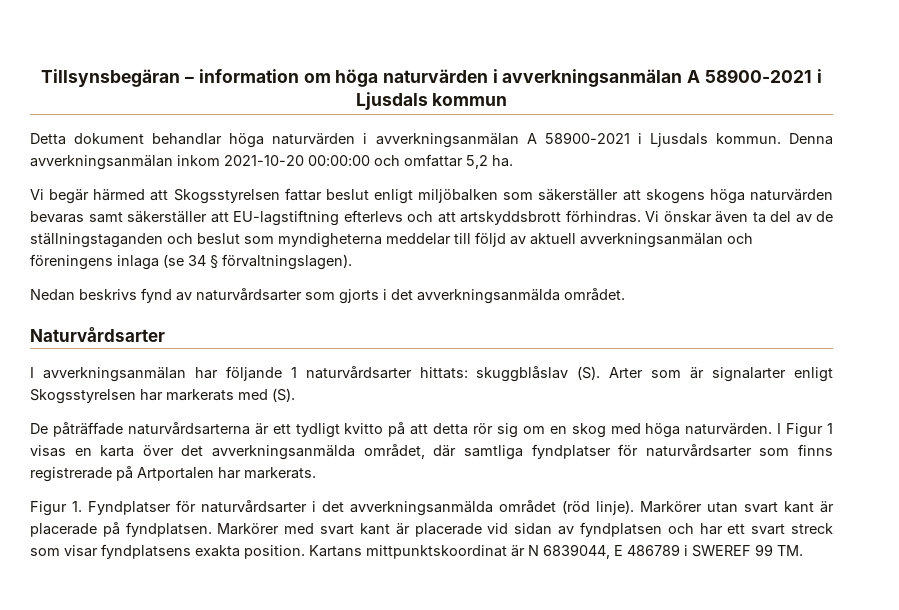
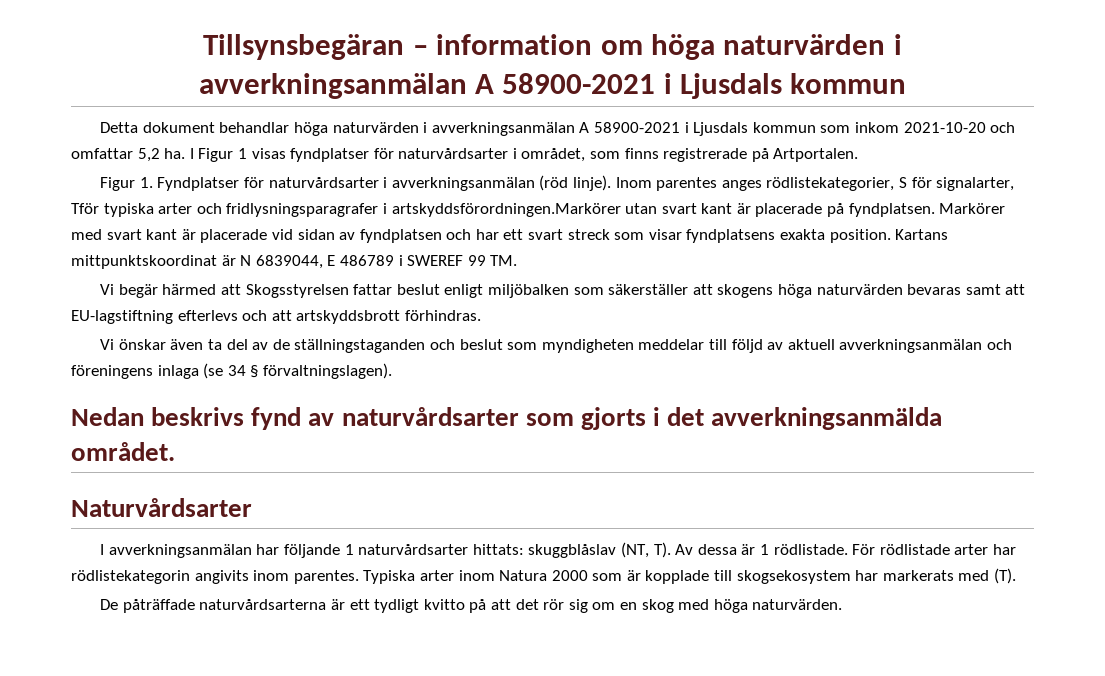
[715,133,834,145] [30,155,173,170] kommun. Denna avverkningsanmälan -> [752,122,851,133] kommun som
[308,155,370,166] 00:00:00 -> (986, 127) none
[30,188,833,204] [30,210,833,226] [30,232,753,248] [30,254,352,270] [30,288,625,304] [30,327,165,342] [30,366,833,382] [30,388,295,404] [30,422,833,438] [30,444,523,460] // Vi begär härmed att Skogsstyrelsen fattar beslut enligt miljöbalken som säkerställer att skogens höga naturvärden bevaras samt säkerställer att EU-lagstiftning efterlevs och att artskyddsbrott förhindras. Vi önskar även ta del av de ställningstaganden och beslut som myndigheterna meddelar till följd av aktuell avverkningsanmälan och föreningens inlaga (se 34 § förvaltningslagen). // Nedan beskrivs fynd av naturvårdsarter som gjorts i det avverkningsanmälda området. // Naturvårdsarter // I avverkningsanmälan har följande 1 naturvårdsarter hittats: skuggblåslav (S). Arter som är signalarter enligt Skogsstyrelsen har markerats med (S). // De påträffade naturvårdsarterna är ett tydligt kvitto på att detta rör sig om en skog med höga naturvärden. I Figur 1 visas en karta över det avverkningsanmälda området, där samtliga -> [189,148,286,162] I Figur 1 visas
(752, 450) none -> [512,148,586,162] i området,
[137,467,316,481] Artportalen har markerats. -> [773,148,859,162] Artportalen.
[322,500,702,516] det avverkningsanmälda området (röd linje). Markörer -> [391,175,1015,191] [71,203,621,217] avverkningsanmälan (röd linje). Inom parentes anges rödlistekategorier, S för signalarter, Tför typiska arter och fridlysningsparagrafer i artskyddsförordningen.Markörer
(803, 550) none -> [100,284,1026,298] [71,310,481,324] [100,339,1012,353] [71,363,392,379] [71,407,943,430] [71,442,175,461] [71,498,252,517] [100,542,1016,558] [71,568,1017,584] [100,599,843,613] // Vi begär härmed att Skogsstyrelsen fattar beslut enligt miljöbalken som säkerställer att skogens höga naturvärden bevaras samt att EU-lagstiftning efterlevs och att artskyddsbrott förhindras. // Vi önskar även ta del av de ställningstaganden och beslut som myndigheten meddelar till följd av aktuell avverkningsanmälan och föreningens inlaga (se 34 § förvaltningslagen). // Nedan beskrivs fynd av naturvårdsarter som gjorts i det avverkningsanmälda området. // Naturvårdsarter // I avverkningsanmälan har följande 1 naturvårdsarter hittats: skuggblåslav (NT, T). Av dessa är 1 rödlistade. För rödlistade arter har rödlistekategorin angivits inom parentes. Typiska arter inom Natura 2000 som är kopplade till skogsekosystem har markerats med (T). // De påträffade naturvårdsarterna är ett tydligt kvitto på att det rör sig om en skog med höga naturvärden.

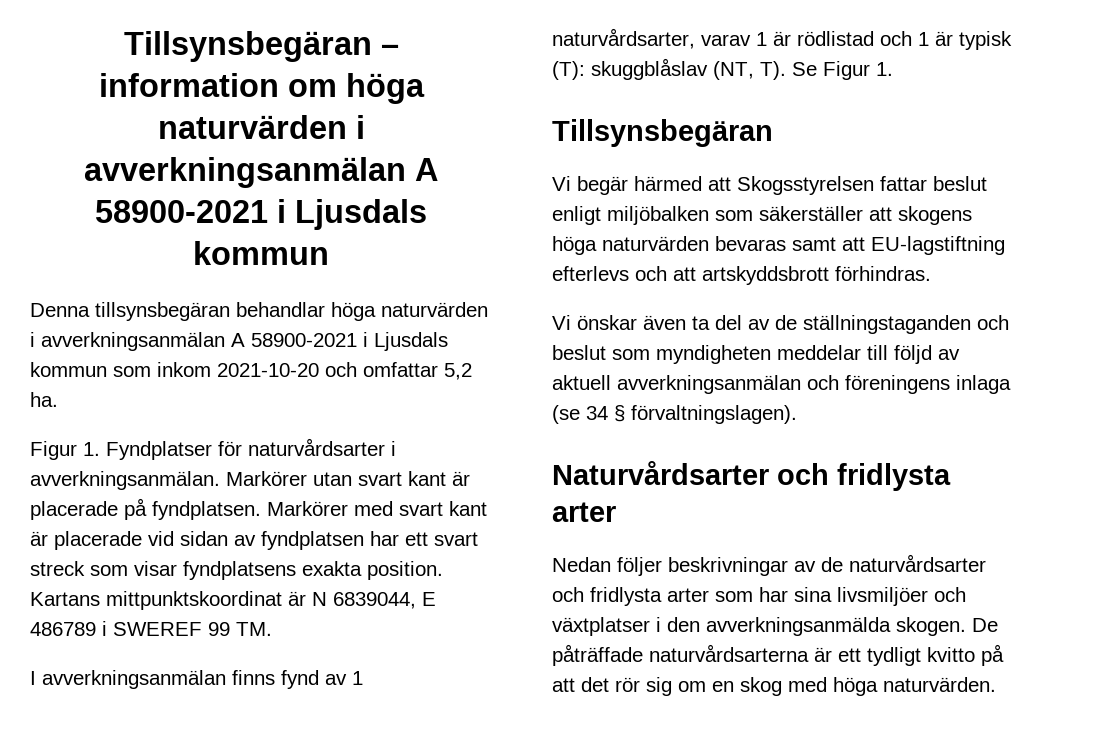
[100,122,215,133] Detta dokument -> [30,302,230,321] Denna tillsynsbegäran
[189,148,859,162] I Figur 1 visas fyndplatser för naturvårdsarter i området, som finns registrerade på Artportalen. -> (58, 399) none
[391,175,1015,191] [71,203,621,217] avverkningsanmälan (röd linje). Inom parentes anges rödlistekategorier, S för signalarter, Tför typiska arter och fridlysningsparagrafer i artskyddsförordningen.Markörer -> [30,471,307,490] avverkningsanmälan. Markörer
[446,229,472,240] och -> (364, 540) none
(518, 260) none -> [30,670,363,689] [552,28,1012,50] [552,58,893,80] [552,119,773,147] // I avverkningsanmälan finns fynd av 1 naturvårdsarter, varav 1 är rödlistad och 1 är typisk (T): skuggblåslav (NT, T). Se Figur 1. // Tillsynsbegäran
[71,407,943,430] [71,442,175,461] [71,498,252,517] [100,542,1016,558] [71,568,1017,584] Nedan beskrivs fynd av naturvårdsarter som gjorts i det avverkningsanmälda området. // Naturvårdsarter // I avverkningsanmälan har följande 1 naturvårdsarter hittats: skuggblåslav (NT, T). Av dessa är 1 rödlistade. För rödlistade arter har rödlistekategorin angivits inom parentes. Typiska arter inom Natura 2000 som är kopplade till skogsekosystem har markerats med (T). // -> [552,461,951,491] [552,502,616,522] [552,554,986,576] [552,587,966,606] [552,617,966,636] Naturvårdsarter och fridlysta arter // Nedan följer beskrivningar av de naturvårdsarter och fridlysta arter som har sina livsmiljöer och växtplatser i den avverkningsanmälda skogen.

